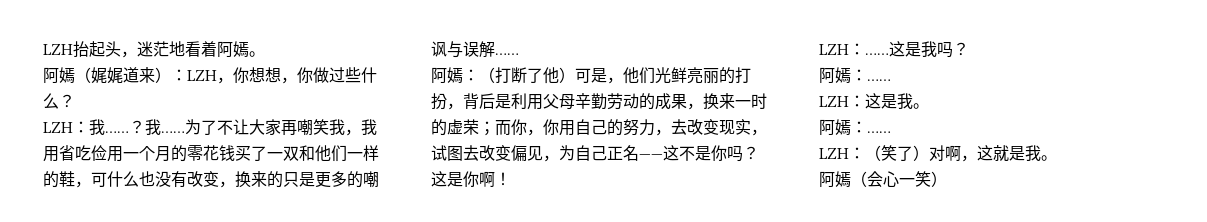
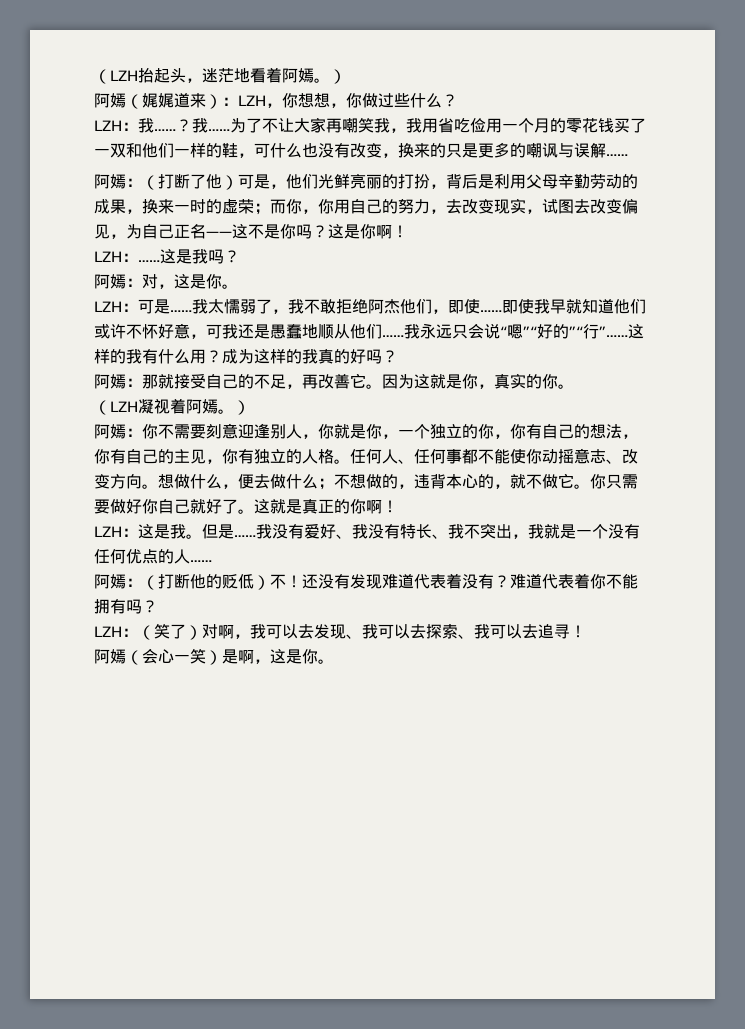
(43, 49) none -> [94,69,110,84] （
(265, 54) none -> [330,69,346,84] ）
[867,79,891,81] [819,93,929,109] [819,119,891,136] …… // LZH：这是我。 // 阿嫣：…… -> [142,274,238,289] [94,299,646,314] [94,323,644,339] [94,349,398,364] [94,373,574,389] [94,398,250,415] [94,423,638,439] [94,448,638,464] [94,473,638,490] [94,499,398,514] [94,523,640,539] [94,549,212,564] [94,573,638,590] [94,599,158,614] 对，这是你。 // LZH：可是……我太懦弱了，我不敢拒绝阿杰他们，即使……即使我早就知道他们或许不怀好意，可我还是愚蠢地顺从他们……我永远只会说“嗯”“好的”“行”……这样的我有什么用？成为这样的我真的好吗？ // 阿嫣：那就接受自己的不足，再改善它。因为这就是你，真实的你。 // （LZH凝视着阿嫣。） // 阿嫣：你不需要刻意迎逢别人，你就是你，一个独立的你，你有自己的想法，你有自己的主见，你有独立的人格。任何人、任何事都不能使你动摇意志、改变方向。想做什么，便去做什么；不想做的，违背本心的，就不做它。你只需要做好你自己就好了。这就是真正的你啊！ // LZH：这是我。但是……我没有爱好、我没有特长、我不突出，我就是一个没有任何优点的人…… // 阿嫣：（打断他的贬低）不！还没有发现难道代表着没有？难道代表着你不能拥有吗？
[977,145,1057,161] 这就是我。 -> [250,624,586,639] 我可以去发现、我可以去探索、我可以去追寻！
(947, 179) none -> [222,649,334,664] 是啊，这是你。

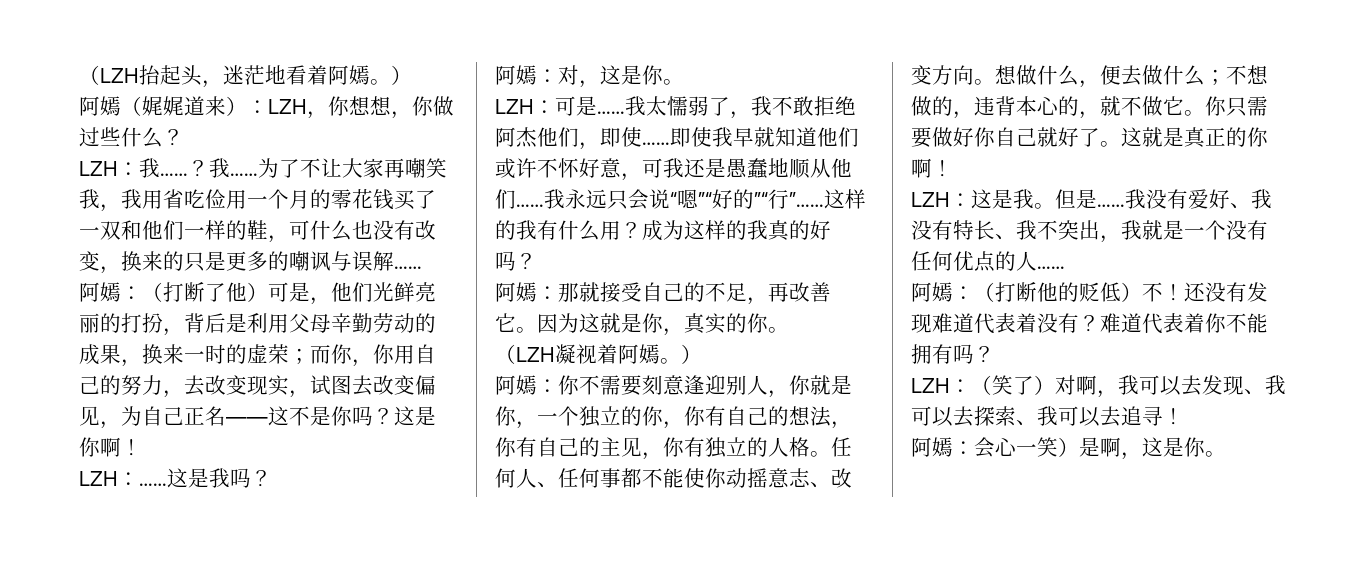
[238,423,270,439] 迎逢 -> [684,375,726,395] 逢迎
[126,650,142,665] （ -> [953,441,974,455] ：

